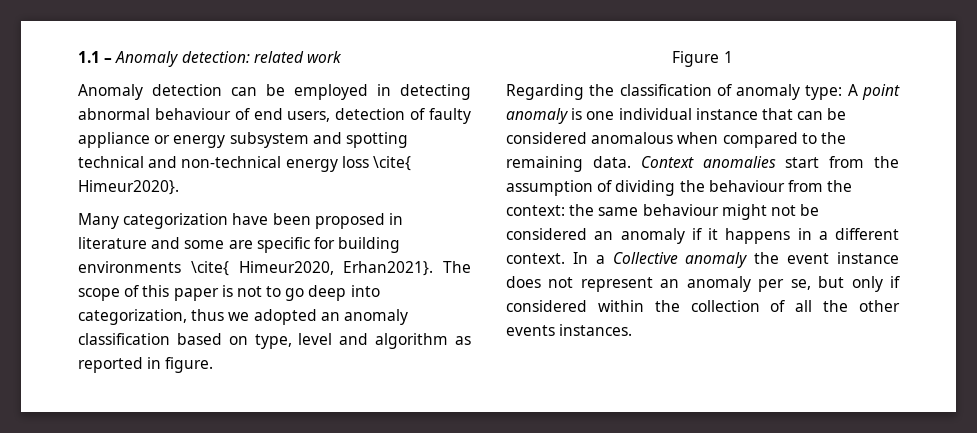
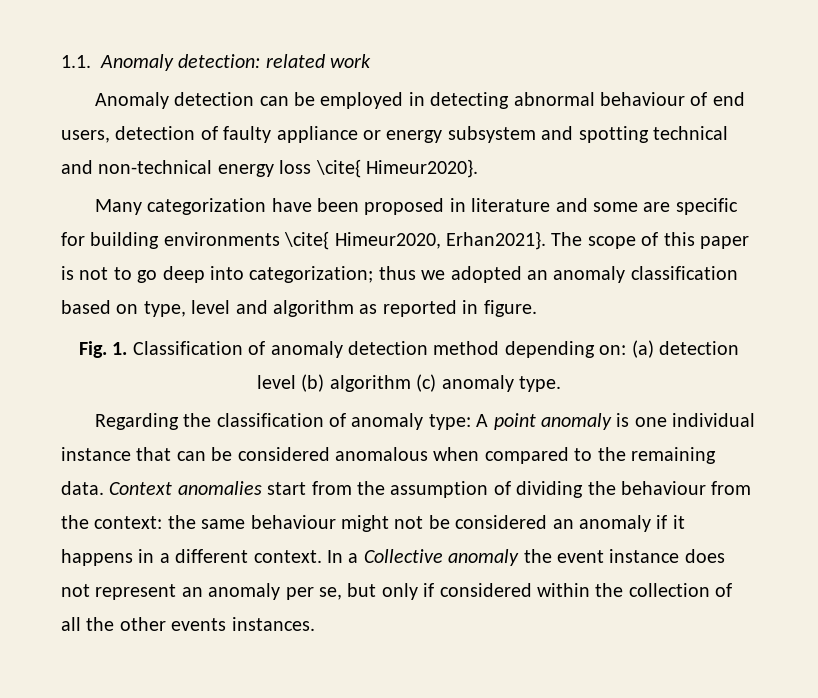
[78,51,113,63] 1.1 – -> [61,55,91,68] 1.1.
[78,309,187,325] categorization, -> [249,266,374,283] categorization;
[672,51,733,67] Figure 1 -> [79,340,739,358] [257,374,561,392] Fig. 1. Classification of anomaly detection method depending on: (a) detection level (b) algorithm (c) anomaly type.

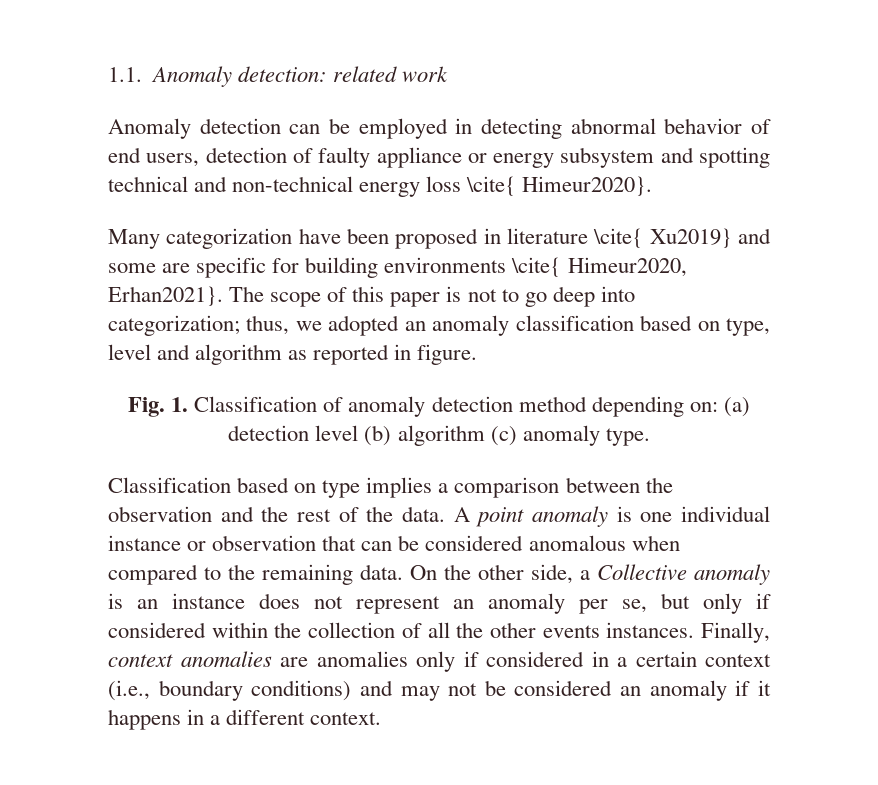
[600,92,686,106] behaviour -> [664,118,743,134] behavior
(551, 205) none -> [593,228,732,248] \cite{ Xu2019}
[378,266,416,280] thus -> [246,315,290,335] thus,
[94,413,471,430] Regarding the classification of anomaly type: -> [108,477,673,498] [108,506,445,522] Classification based on type implies a comparison between the observation and the rest of the data.
(131, 454) none -> [187,535,317,551] or observation
[109,481,752,498] [61,515,685,532] [61,549,343,566] Context anomalies start from the assumption of dividing the behaviour from the context: the same behaviour might not be considered an anomaly if it happens in a different context. In -> [410,564,573,584] On the other side,
[523,549,604,563] the event -> [108,593,158,609] is an
(315, 624) none -> [701,622,770,643] [108,651,771,672] [108,680,771,701] [108,709,382,730] Finally, context anomalies are anomalies only if considered in a certain context (i.e., boundary conditions) and may not be considered an anomaly if it happens in a different context.

